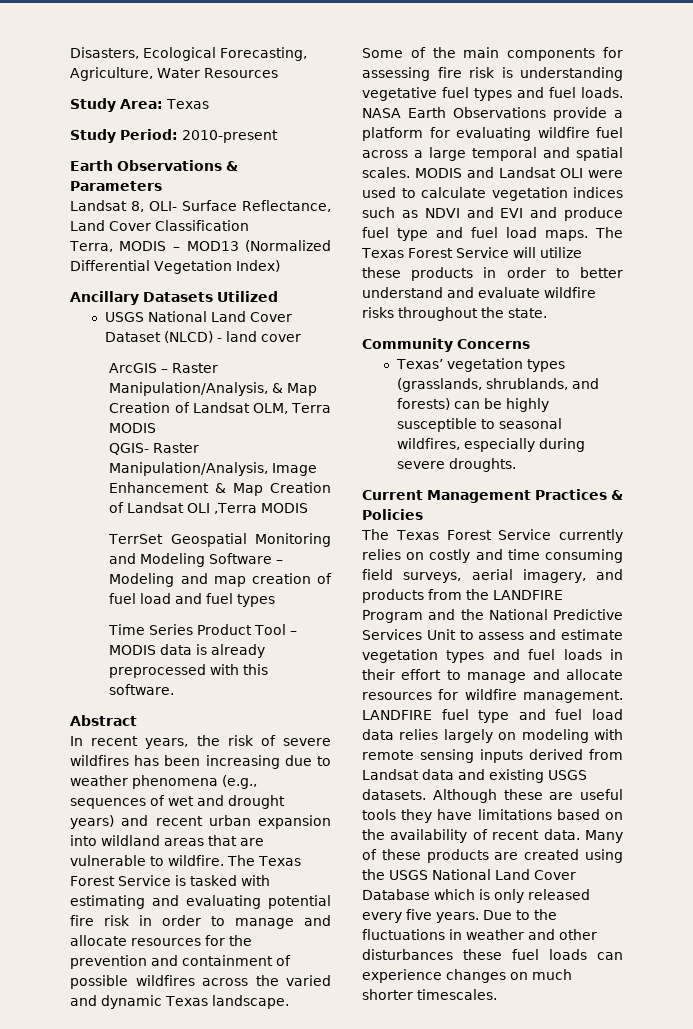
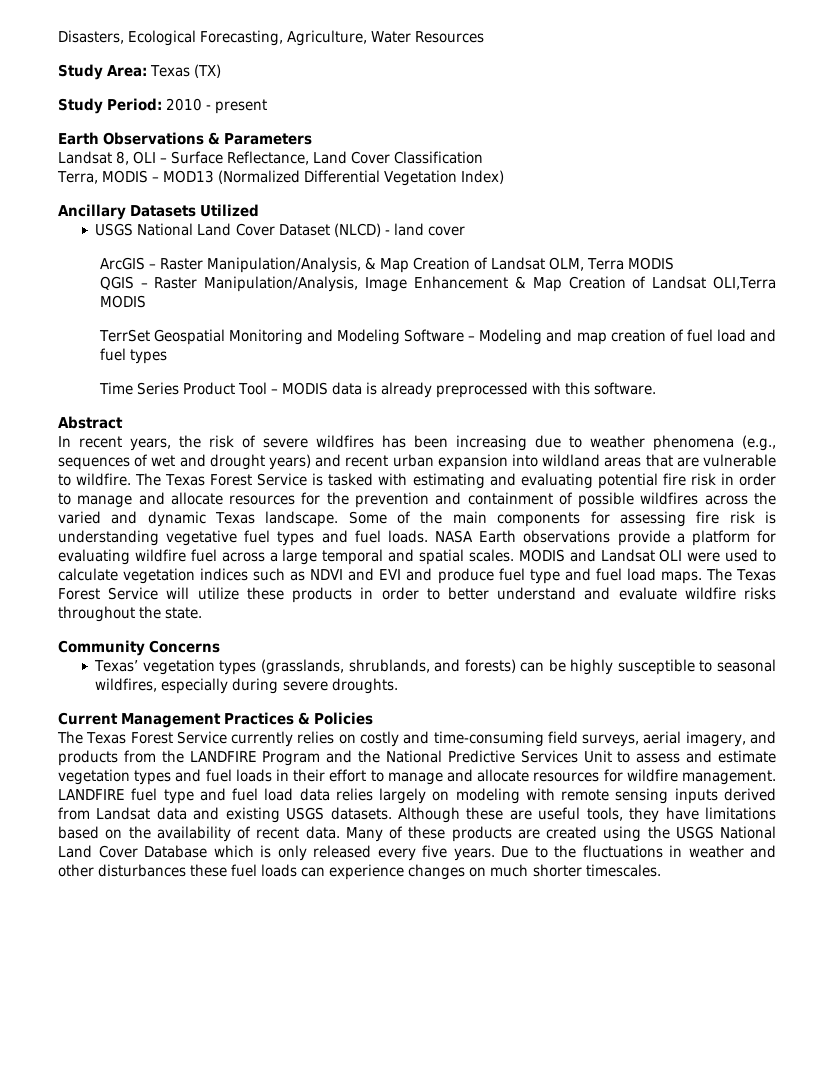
(209, 104) none -> [194,64,222,78] (TX)
[182,130,278,143] 2010-present -> [166,98,268,114] 2010 - present
[149,201,177,211] OLI- -> [133,151,168,164] OLI –
[109,443,150,455] QGIS- -> [99,276,148,290] QGIS –
[187,503,258,514] OLI ,Terra -> [713,276,777,290] OLI,Terra
[453,107,546,118] Observations -> [523,530,611,543] observations
[507,549,623,563] time consuming -> [433,731,544,747] time-consuming
[362,809,396,820] tools -> [586,807,623,821] tools,

